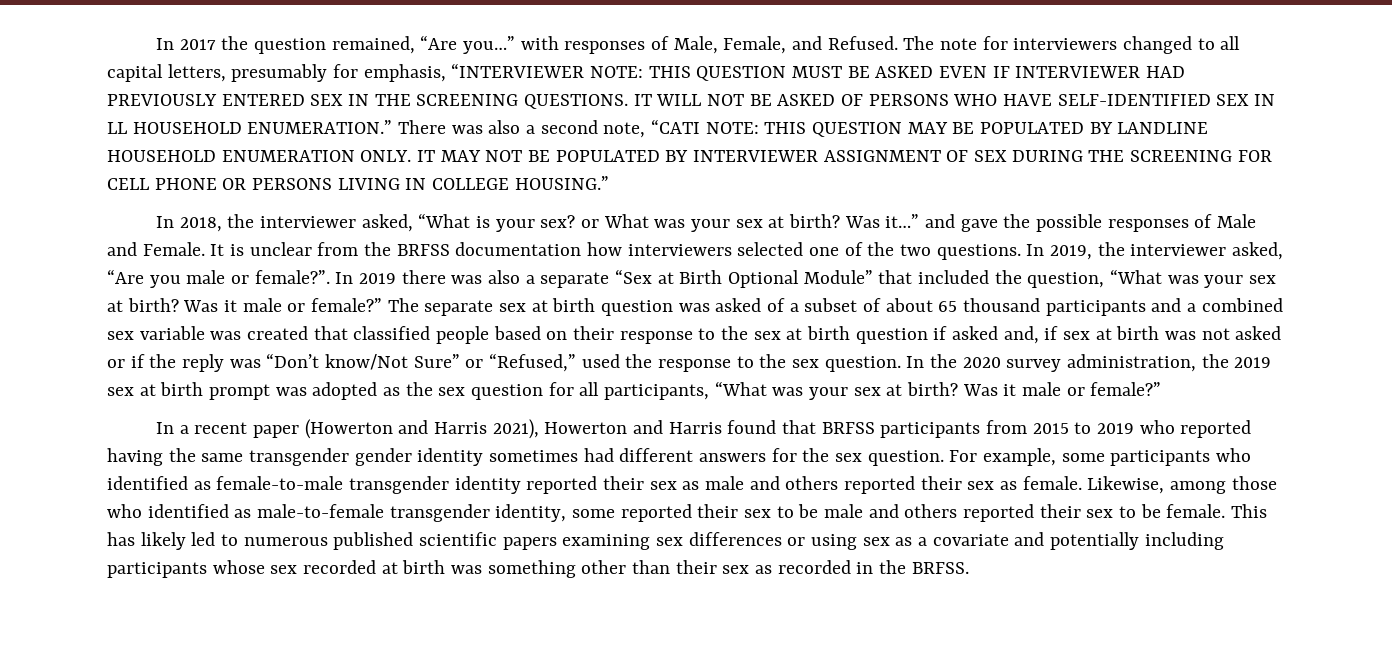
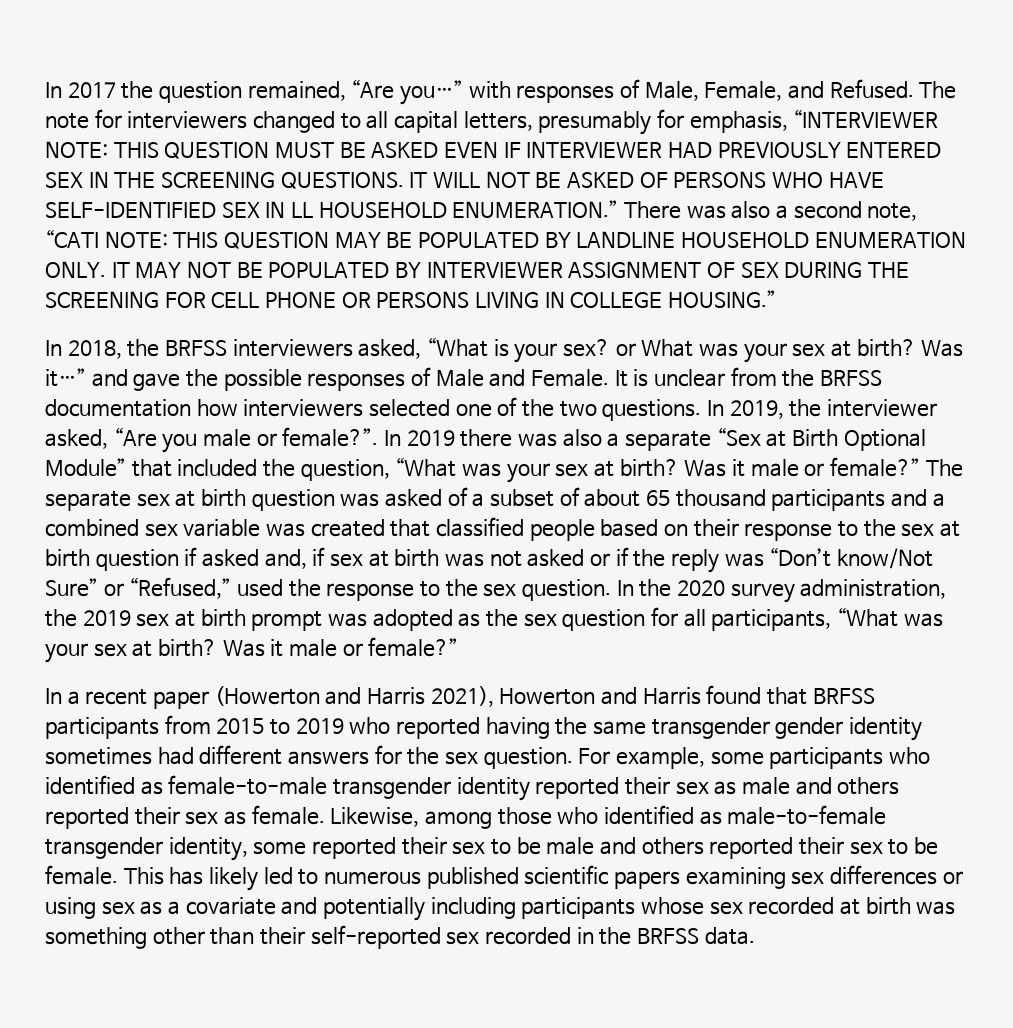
[259,216,356,228] interviewer -> [165,339,353,357] BRFSS interviewers
[722,565,773,574] sex as -> [310,925,480,949] self-reported sex
[911,562,969,574] BRFSS. -> [636,927,755,945] BRFSS data.

